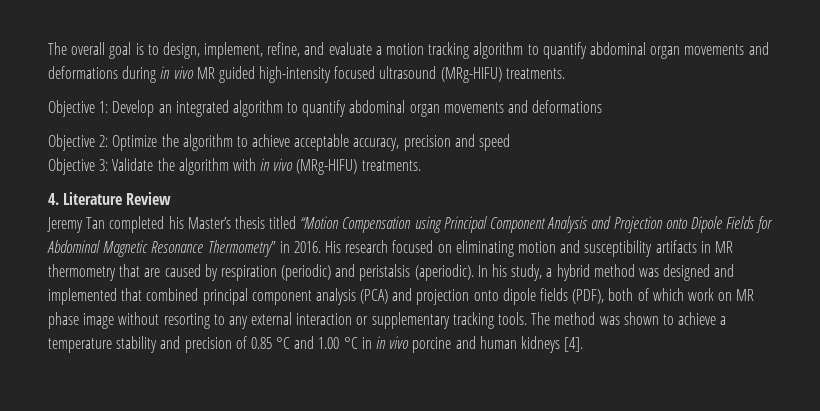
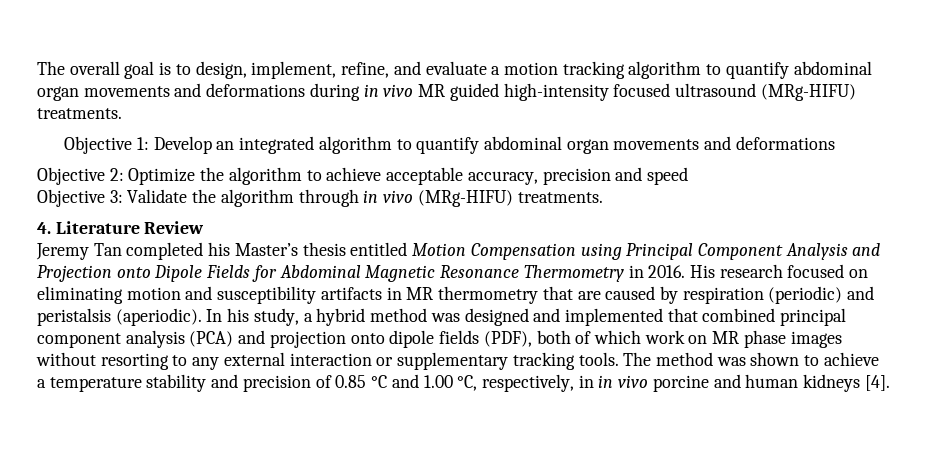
[232,158,256,171] with -> [298,189,359,207] through
[269,216,340,229] titled “Motion -> [350,242,467,256] entitled Motion
[207,240,276,257] Thermometry” -> [523,265,624,282] Thermometry
[83,313,115,329] image -> [790,331,842,348] images
[343,337,358,349] °C -> [457,374,574,392] °C, respectively,

